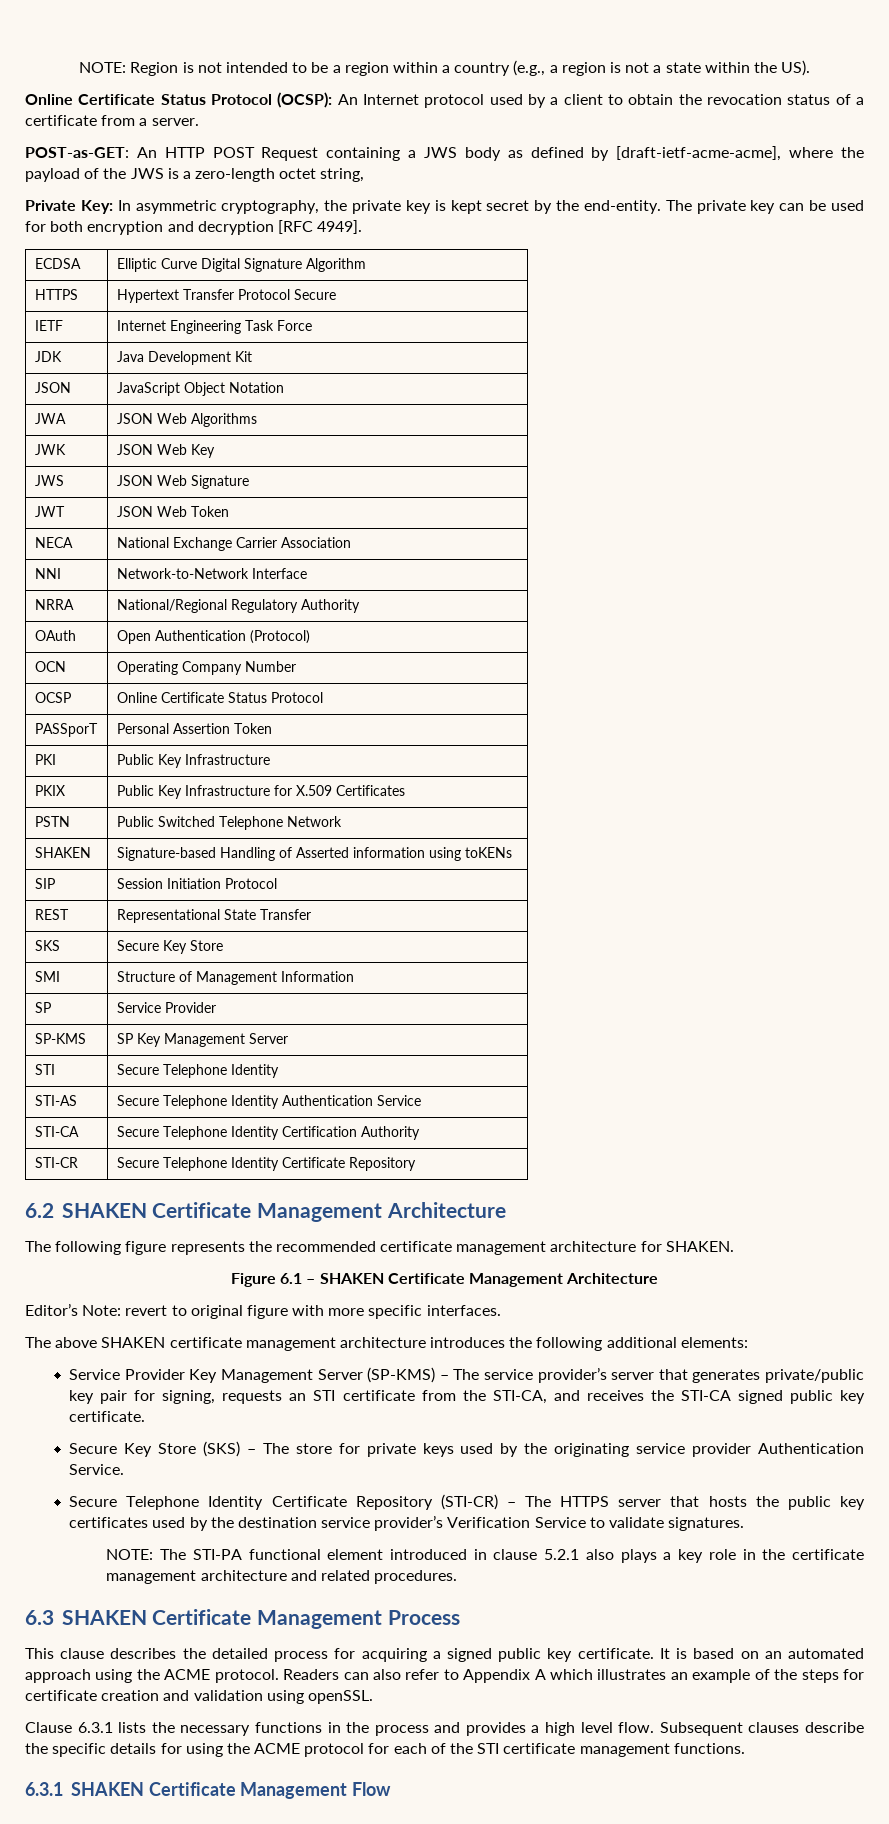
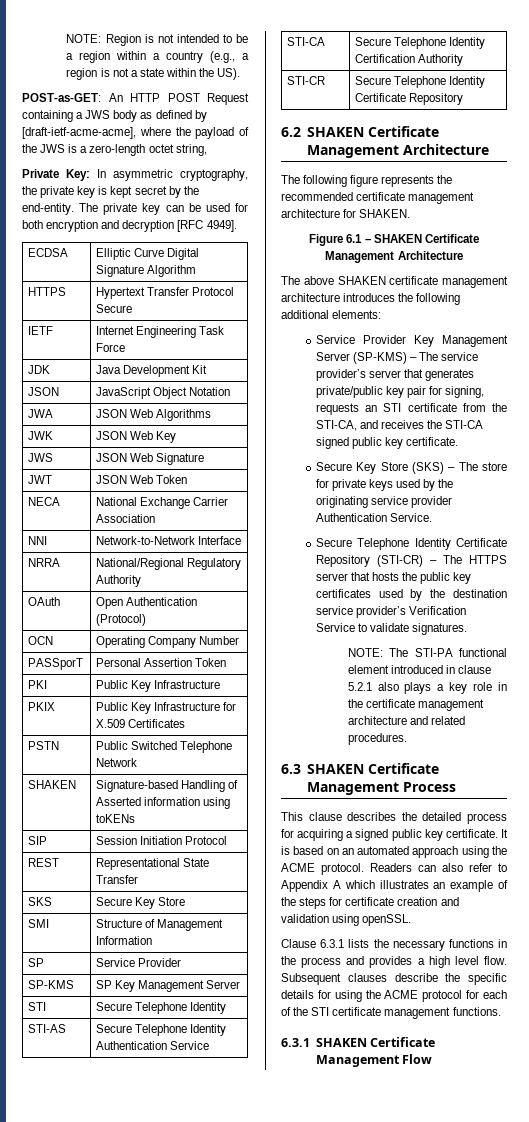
[25,92,865,108] [25,115,199,126] // Online Certificate Status Protocol (OCSP): An Internet protocol used by a client to obtain the revocation status of a certificate from a server. -> (241, 74) none
[34,692,71,703] [116,692,323,703] // OCSP | Online Certificate Status Protocol -> (240, 640) none
[25,1303,501,1319] // Editor’s Note: revert to original figure with more specific interfaces. -> (463, 255) none

